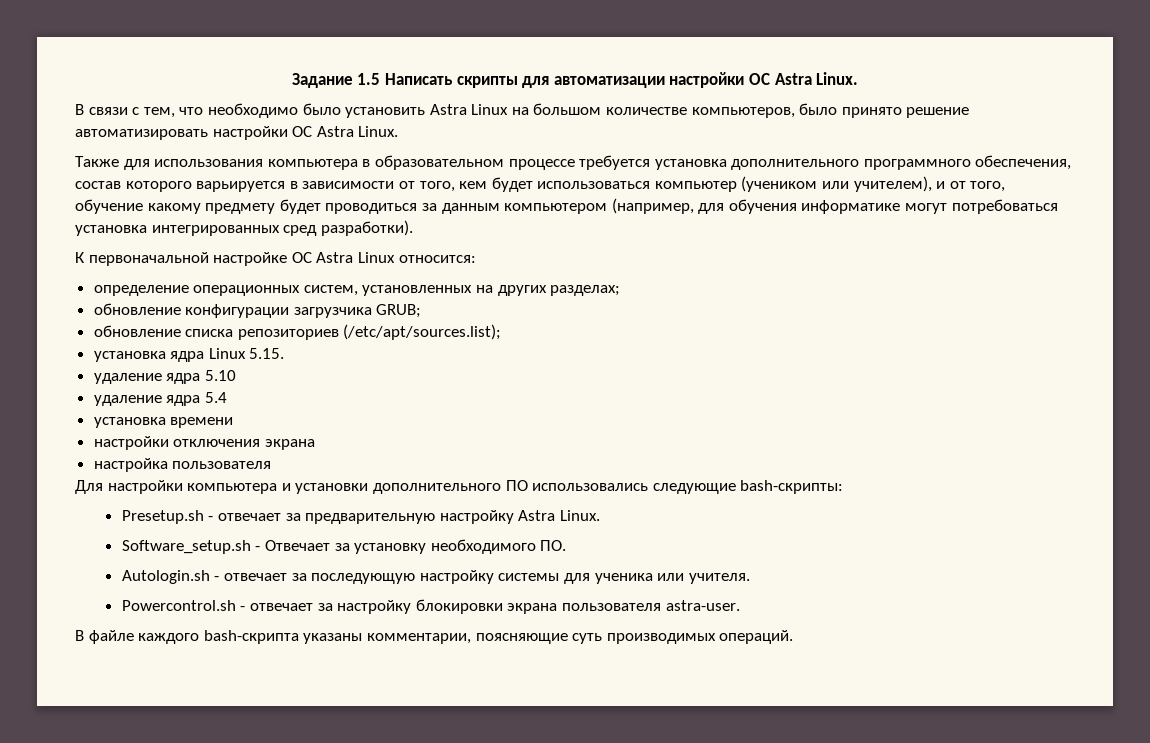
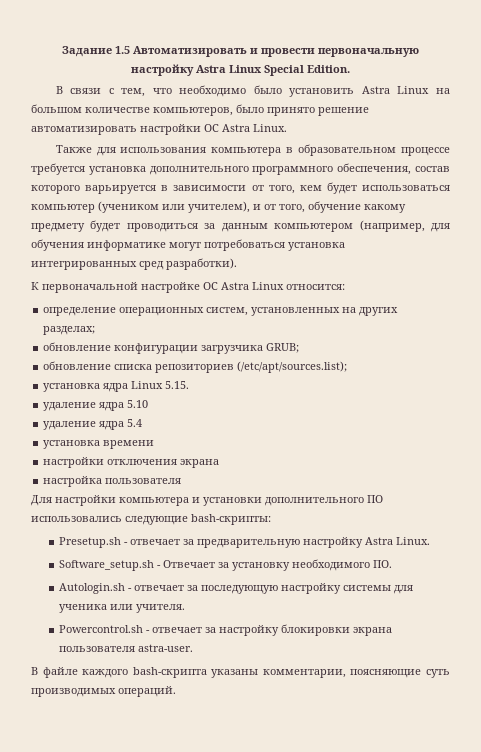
[385,72,859,88] Написать скрипты для автоматизации настройки ОС Astra Linux. -> [133,46,419,57] [131,64,350,76] Автоматизировать и провести первоначальную настройку Astra Linux Special Edition.

